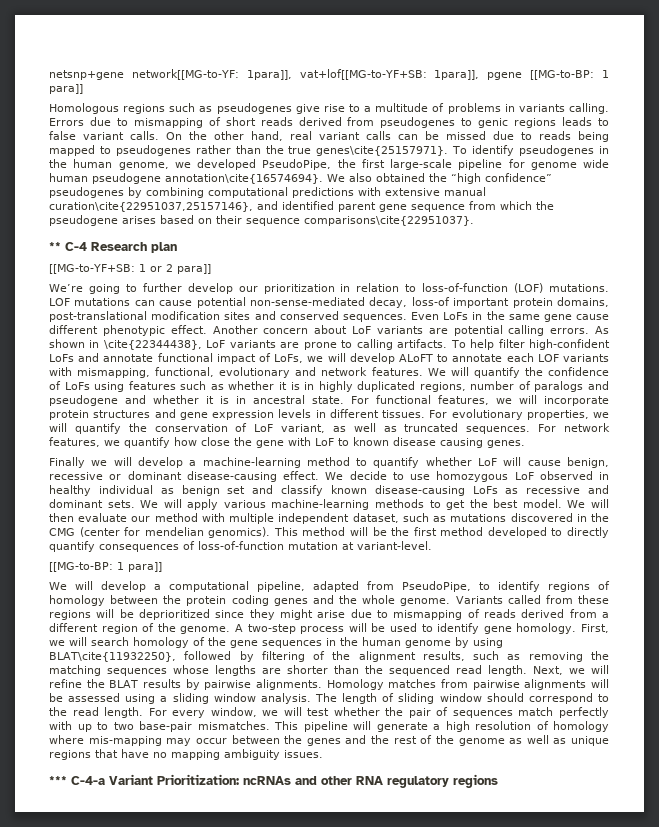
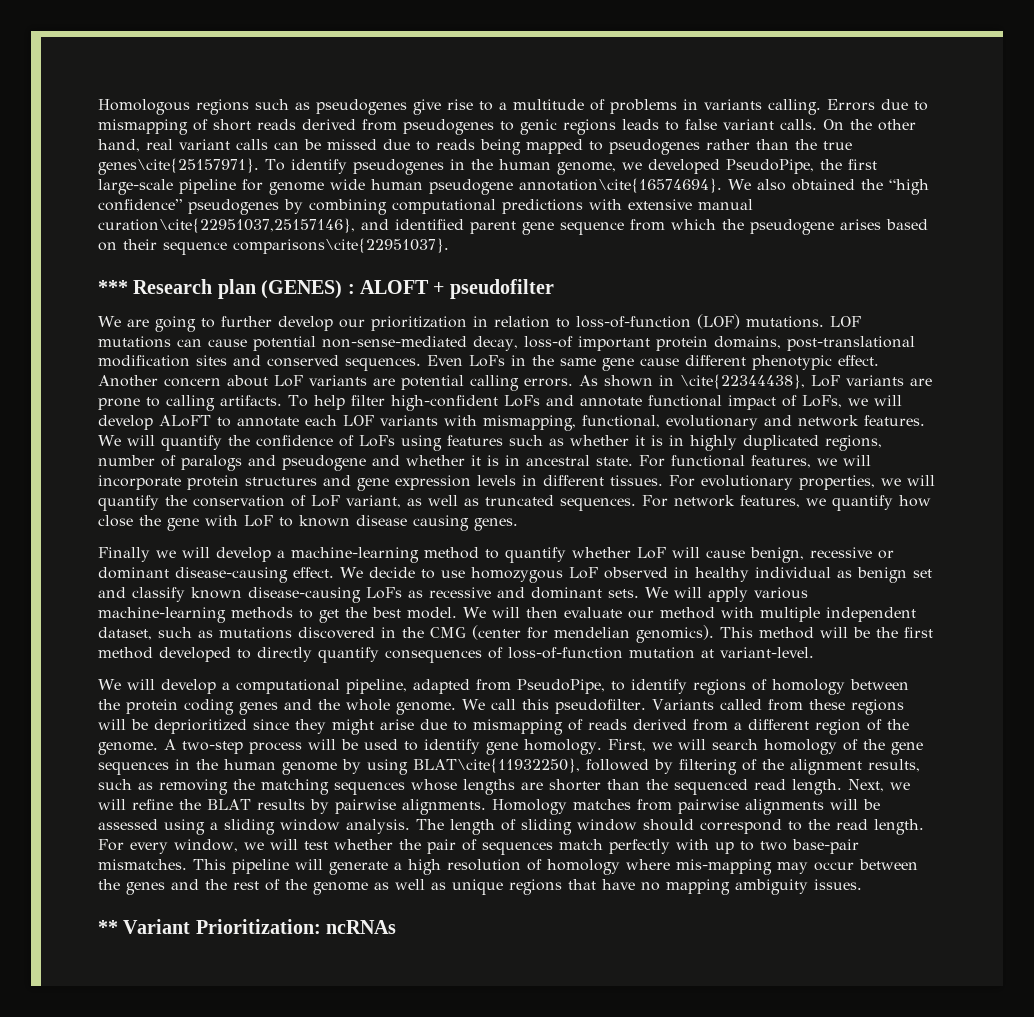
[49,69,609,80] [49,84,83,94] netsnp+gene network[[MG-to-YF: 1para]], vat+lof[[MG-to-YF+SB: 1para]], pgene [[MG-to-BP: 1 para]] // -> (98, 107) none
[49,242,87,251] ** C-4 -> [98,280,128,294] ***
[49,264,211,274] [49,284,83,292] // [[MG-to-YF+SB: 1 or 2 para]] // We’re -> [261,279,554,299] [98,316,149,327] (GENES) : ALOFT + pseudofilter // We are
[49,562,162,572] // [[MG-to-BP: 1 para]] -> (814, 652) none
(451, 602) none -> [462,699,646,714] We call this pseudofilter.
[49,776,105,785] *** C-4-a -> [98,920,118,934] **
[295,774,498,788] and other RNA regulatory regions -> (397, 927) none

